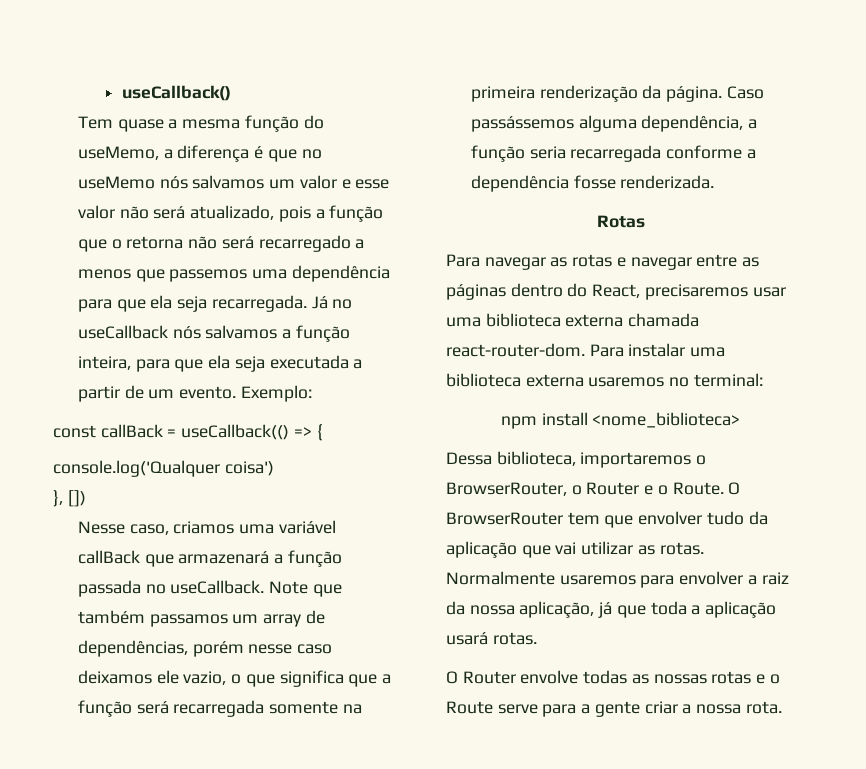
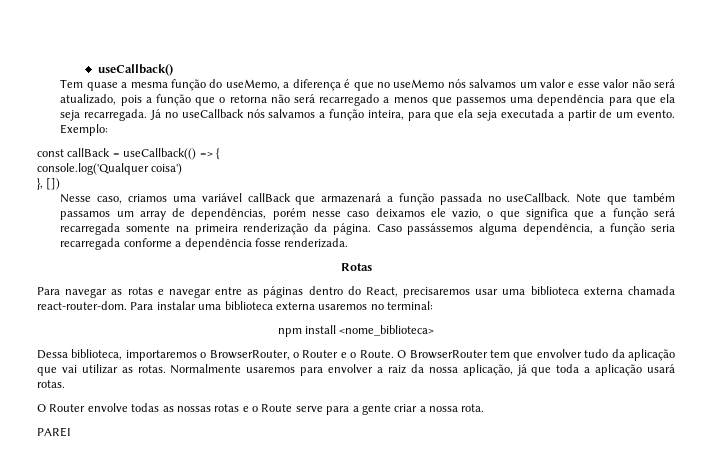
(782, 707) none -> [37,427,71,437] // PAREI

